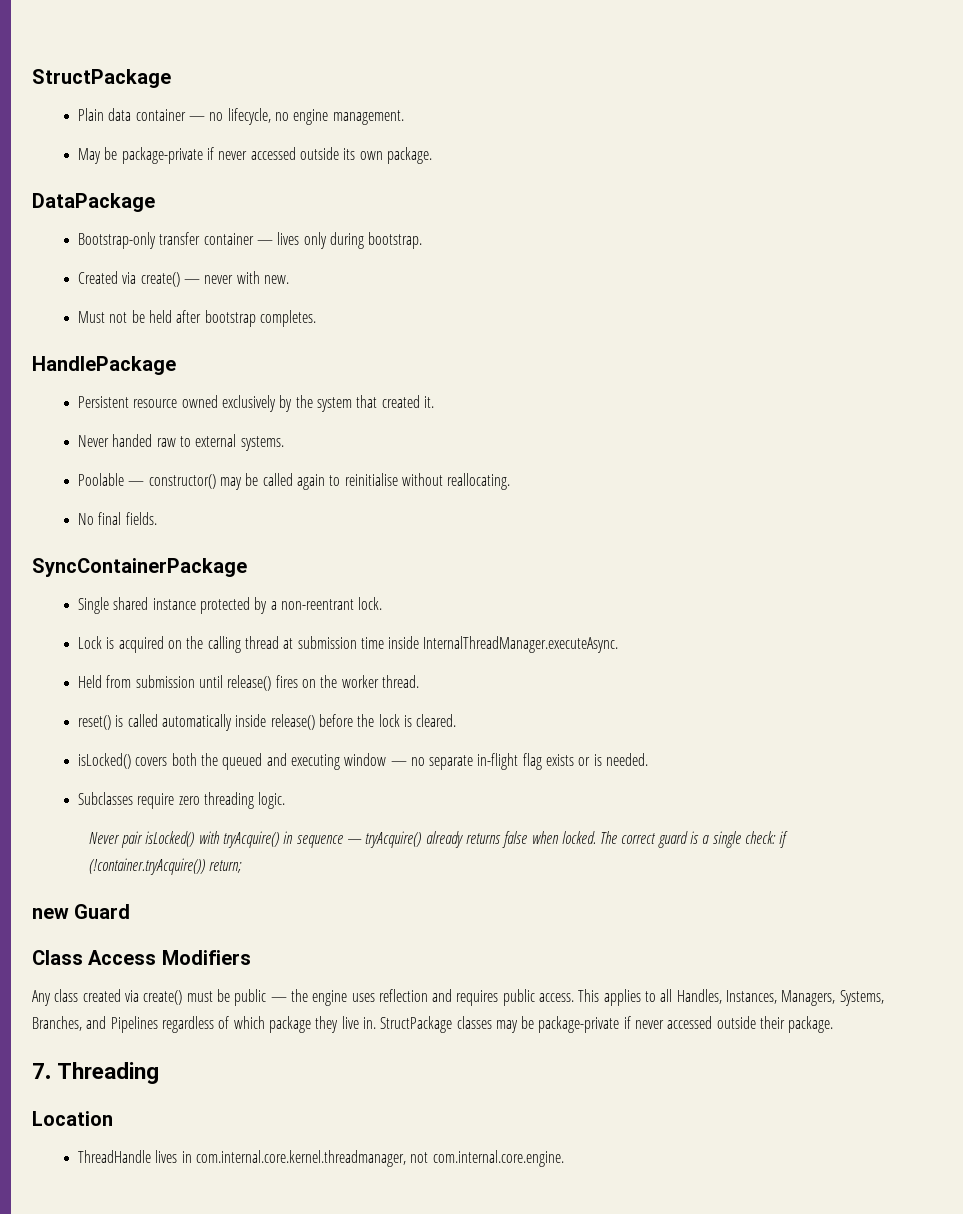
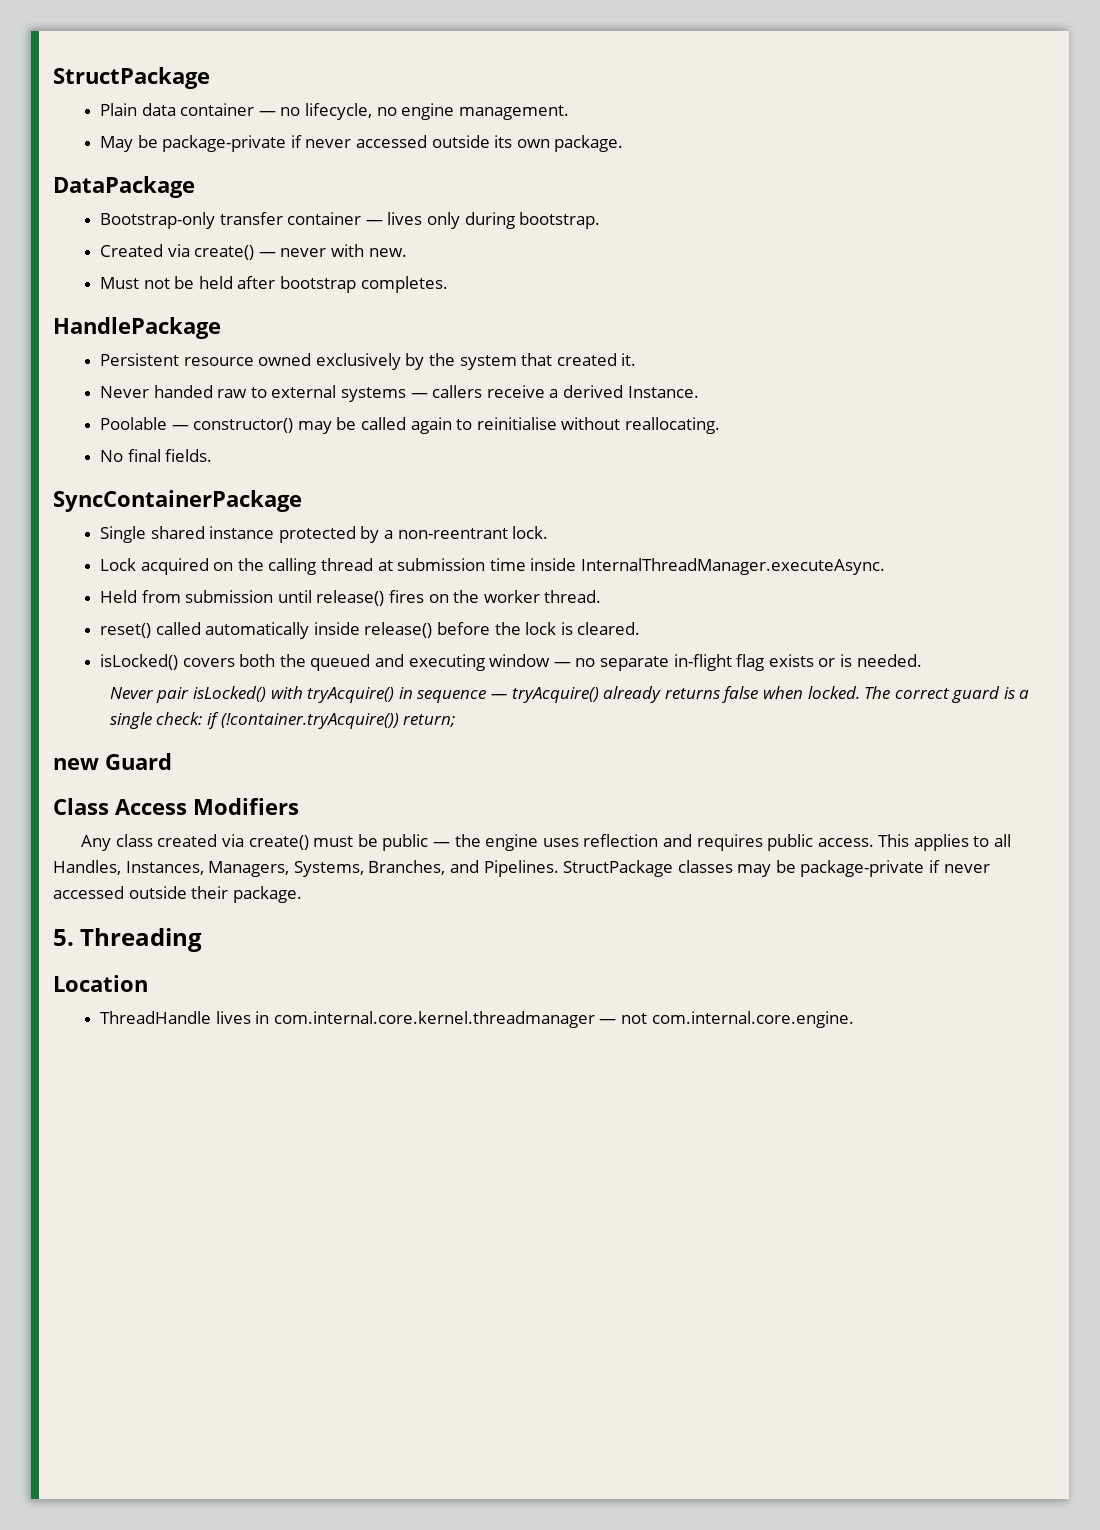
[240,436,284,451] systems. -> [341,385,699,402] systems — callers receive a derived Instance.
[106,637,115,649] is -> (137, 564) none
[115,715,124,727] is -> (152, 630) none
[77,792,286,809] // Subclasses require zero threading logic. -> (922, 660) none
[110,1016,376,1033] Pipelines regardless of which package they live in. -> [483,860,559,877] Pipelines.
[32,1063,51,1079] 7. -> [53,929,74,946] 5.
[195,1150,406,1167] com.internal.core.kernel.threadmanager, -> [273,1011,617,1028] com.internal.core.kernel.threadmanager —

